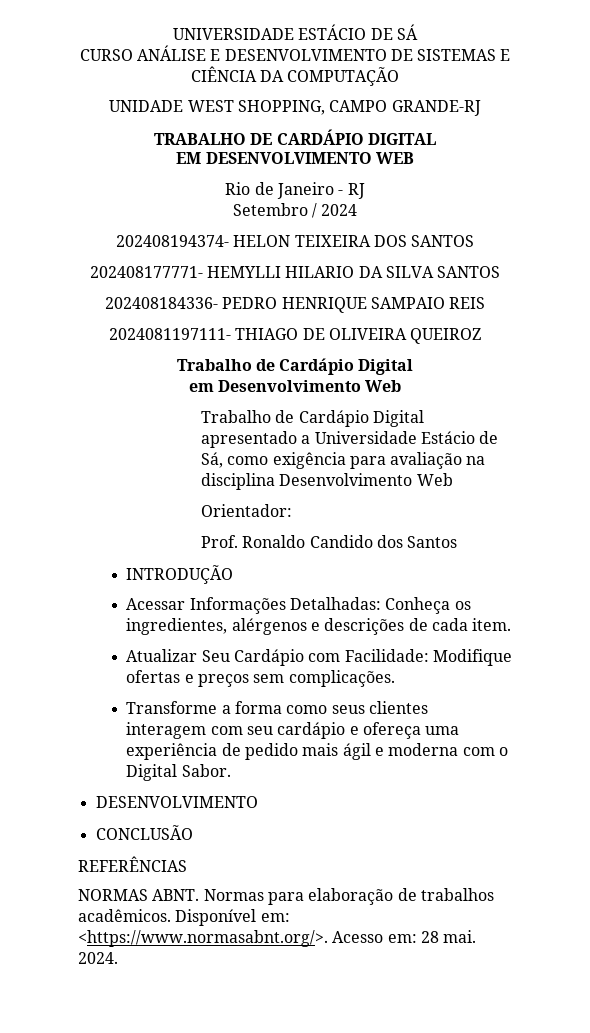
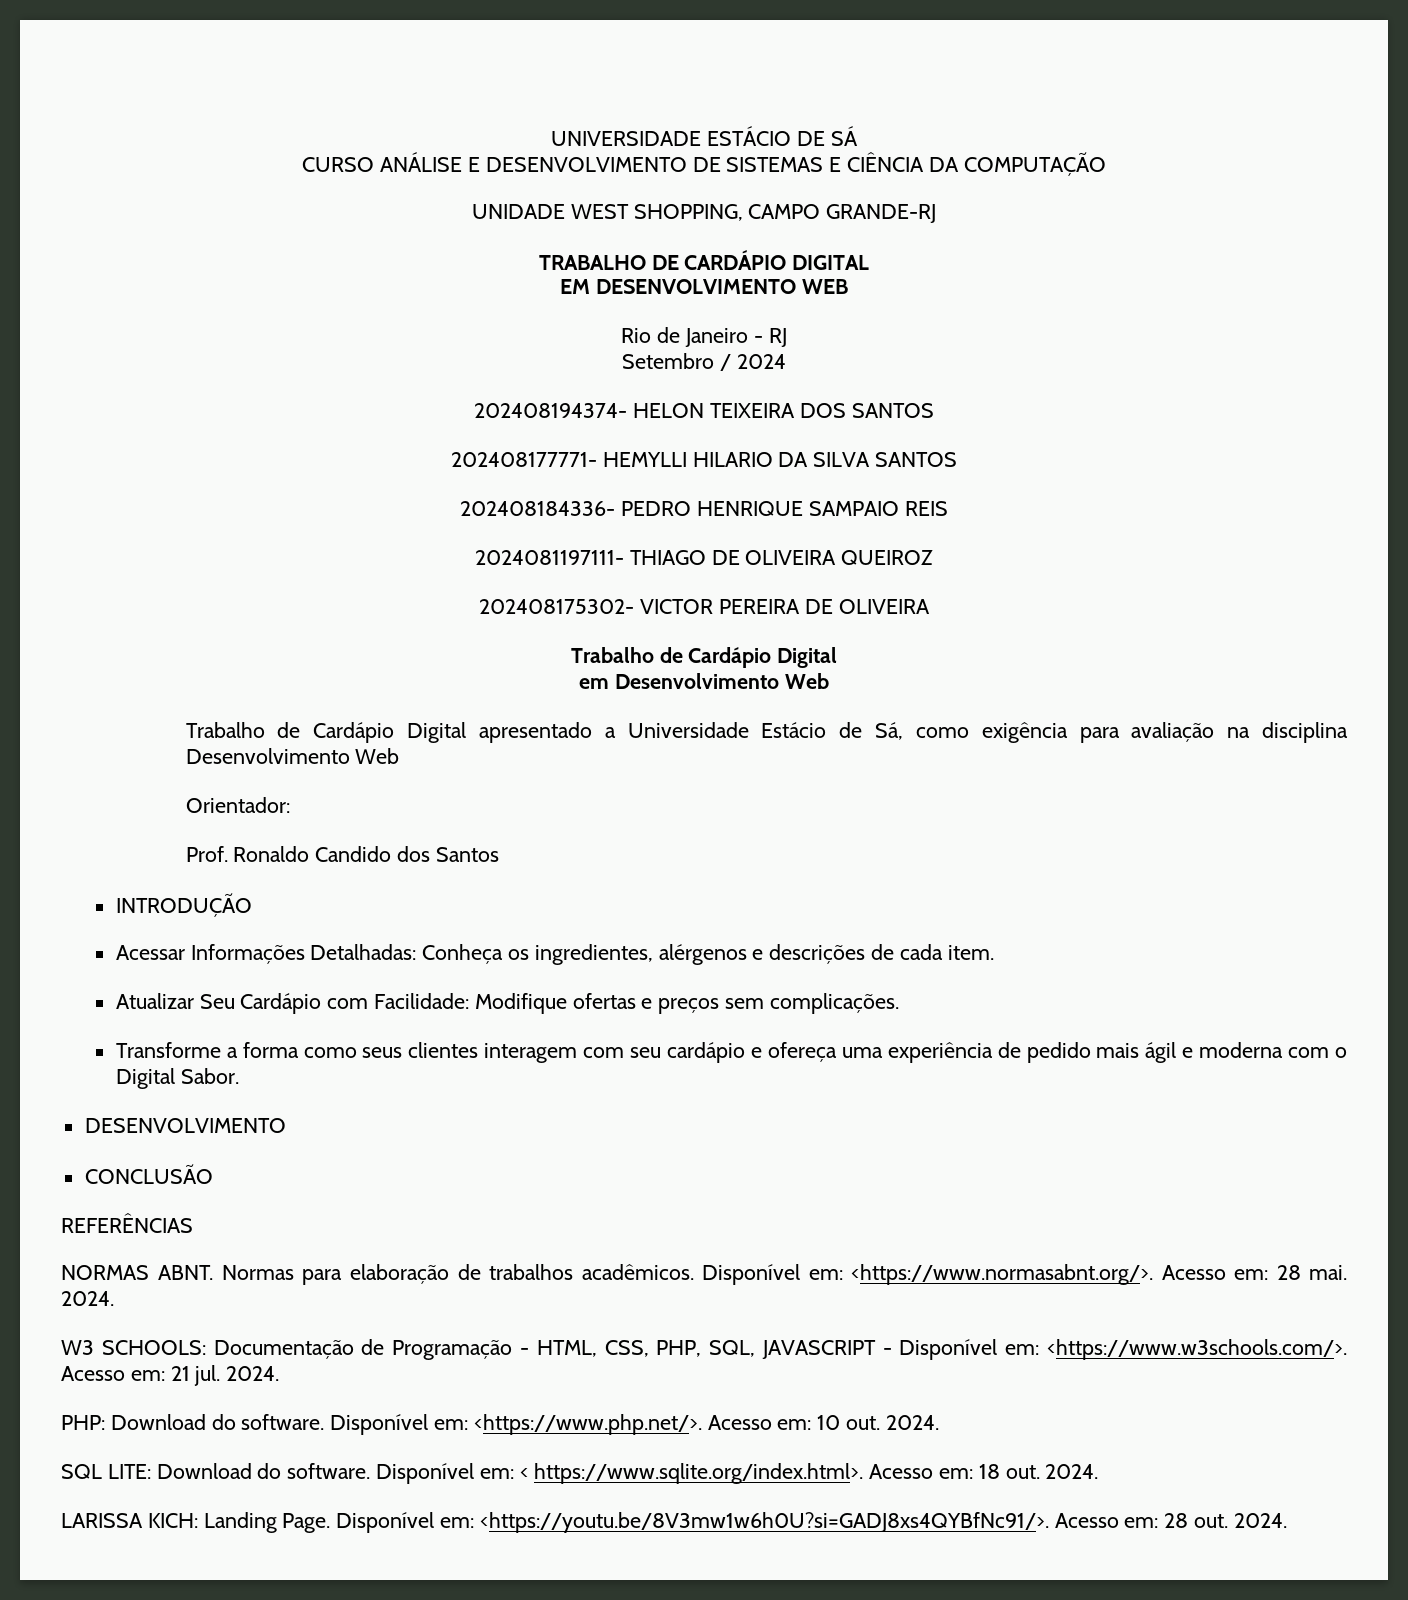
(482, 336) none -> [479,599,930,614] // 202408175302- VICTOR PEREIRA DE OLIVEIRA
(118, 958) none -> [61,1339,1347,1360] [61,1365,280,1386] [61,1414,939,1435] [61,1463,1099,1484] [61,1512,1287,1533] // W3 SCHOOLS: Documentação de Programação - HTML, CSS, PHP, SQL, JAVASCRIPT - Disponível em: <https://www.w3schools.com/>. Acesso em: 21 jul. 2024. // PHP: Download do software. Disponível em: <https://www.php.net/>. Acesso em: 10 out. 2024. // SQL LITE: Download do software. Disponível em: < https://www.sqlite.org/index.html>. Acesso em: 18 out. 2024. // LARISSA KICH: Landing Page. Disponível em: <https://youtu.be/8V3mw1w6h0U?si=GADJ8xs4QYBfNc91/>. Acesso em: 28 out. 2024.

